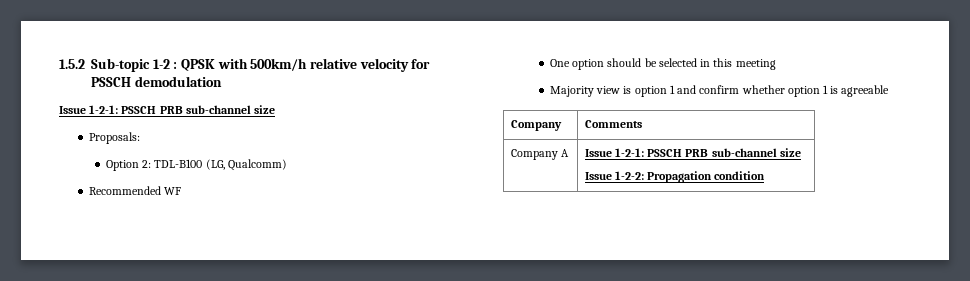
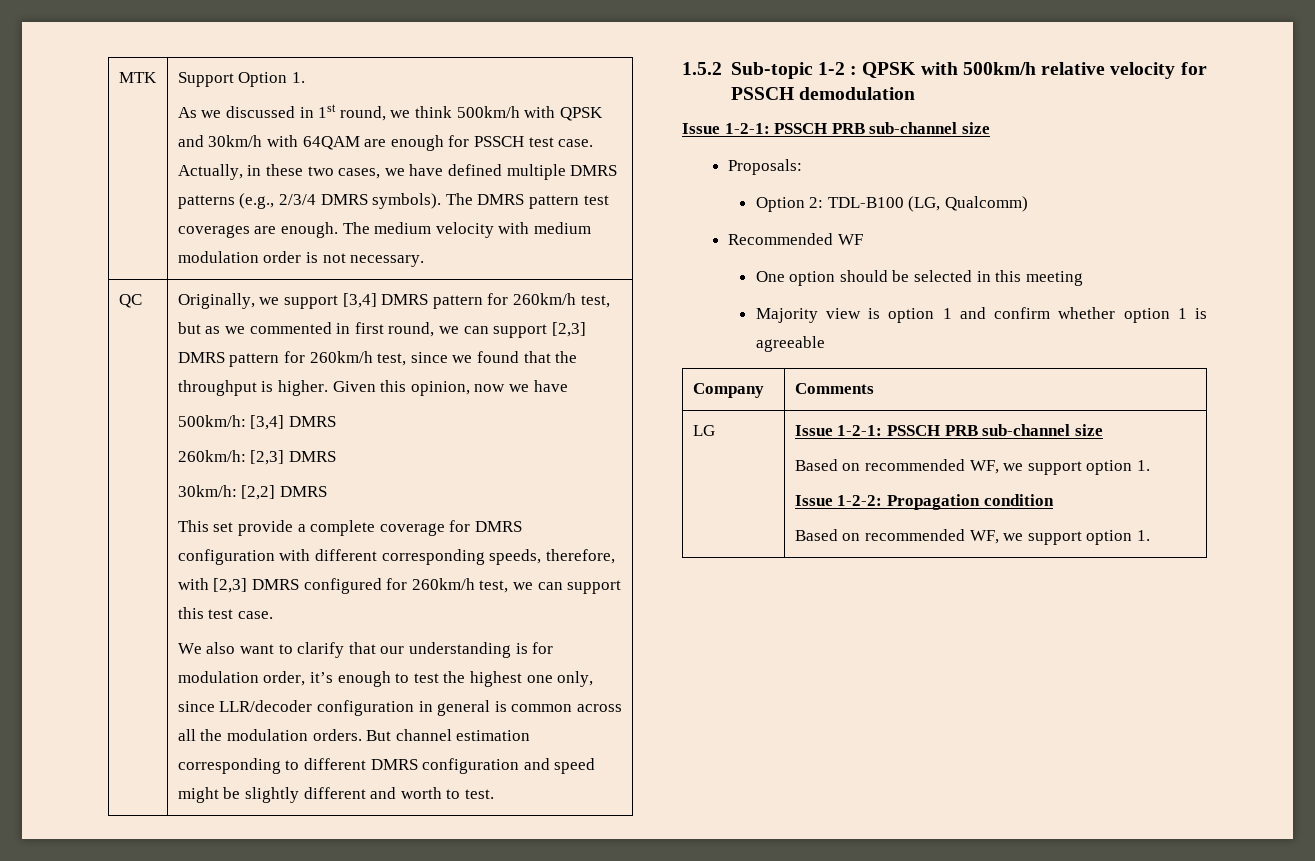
(59, 64) none -> [118,72,157,83] [177,72,306,87] [177,104,603,121] [177,135,594,151] [177,164,618,180] [177,193,609,209] [177,222,591,238] [177,251,425,267] [118,294,142,308] [177,293,610,309] [177,322,586,338] [177,351,578,367] [177,380,568,396] [177,415,337,430] [177,450,337,465] [177,485,328,500] [177,520,522,536] [177,549,615,565] [177,578,622,594] [177,607,274,619] [177,642,554,658] [177,671,594,687] [177,700,622,716] [177,729,531,741] [177,758,596,774] [177,787,494,803] MTK | Support Option 1. // As we discussed in 1st round, we think 500km/h with QPSK and 30km/h with 64QAM are enough for PSSCH test case. Actually, in these two cases, we have defined multiple DMRS patterns (e.g., 2/3/4 DMRS symbols). The DMRS pattern test coverages are enough. The medium velocity with medium modulation order is not necessary. // QC | Originally, we support [3,4] DMRS pattern for 260km/h test, but as we commented in first round, we can support [2,3] DMRS pattern for 260km/h test, since we found that the throughput is higher. Given this opinion, now we have // 500km/h: [3,4] DMRS // 260km/h: [2,3] DMRS // 30km/h: [2,2] DMRS // This set provide a complete coverage for DMRS configuration with different corresponding speeds, therefore, with [2,3] DMRS configured for 260km/h test, we can support this test case. // We also want to clarify that our understanding is for modulation order, it’s enough to test the highest one only, since LLR/decoder configuration in general is common across all the modulation orders. But channel estimation corresponding to different DMRS configuration and speed might be slightly different and worth to test. //
[510,149,569,160] [584,148,801,157] [584,171,766,183] Company A | Issue 1-2-1: PSSCH PRB sub-channel size // Issue 1-2-2: Propagation condition -> [692,425,715,436] [794,424,1103,436] [794,459,1150,475] [794,494,1054,510] [794,529,1150,545] LG | Issue 1-2-1: PSSCH PRB sub-channel size // Based on recommended WF, we support option 1. // Issue 1-2-2: Propagation condition // Based on recommended WF, we support option 1.

